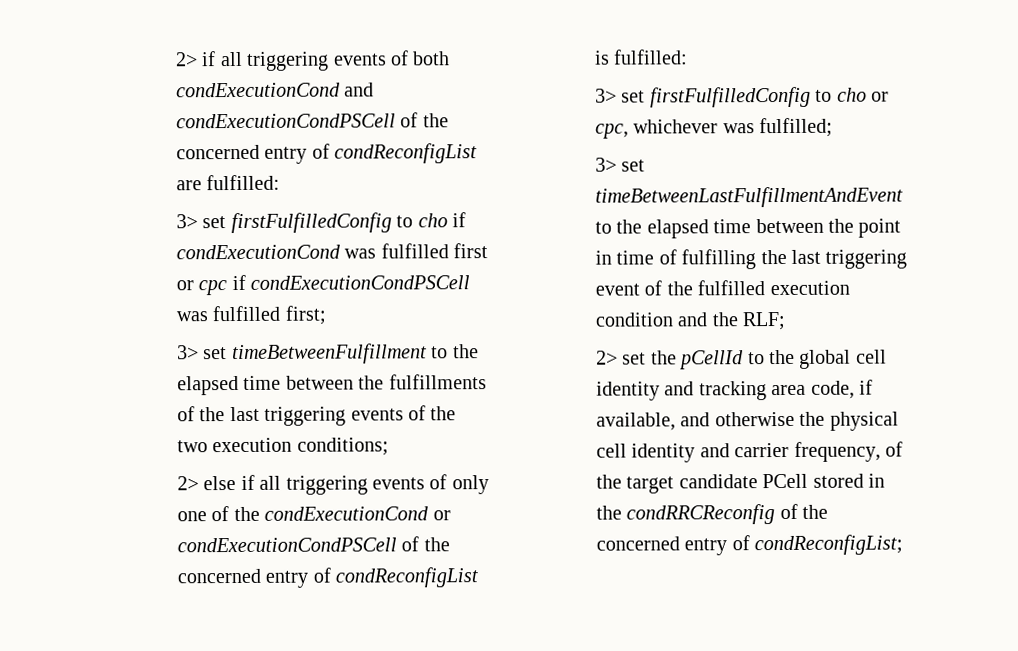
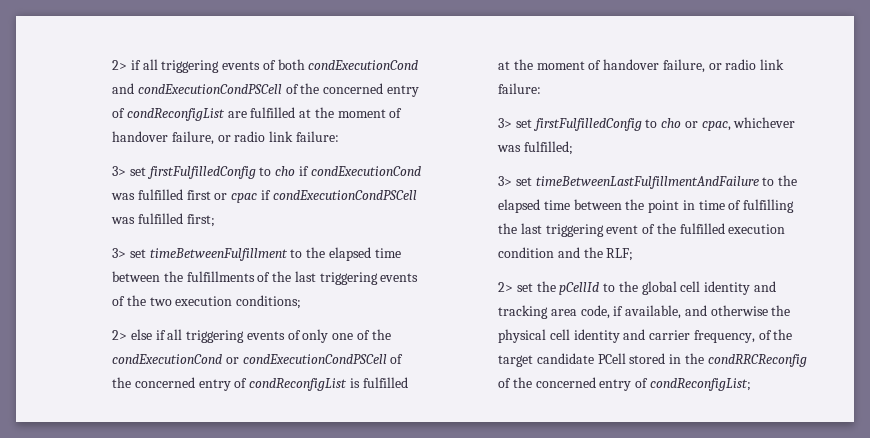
[206,174,281,191] fulfilled: -> [250,107,403,118] [111,131,339,145] fulfilled at the moment of handover failure, or radio link failure:
[198,280,228,296] cpc -> [231,193,258,203] cpac
[613,49,689,65] fulfilled: -> [362,377,408,388] [497,59,785,73] [497,83,541,94] fulfilled at the moment of handover failure, or radio link failure:
[594,123,629,139] cpc, -> [701,121,731,131] cpac,
[594,186,903,208] timeBetweenLastFulfillmentAndEvent -> [535,176,759,189] timeBetweenLastFulfillmentAndFailure

